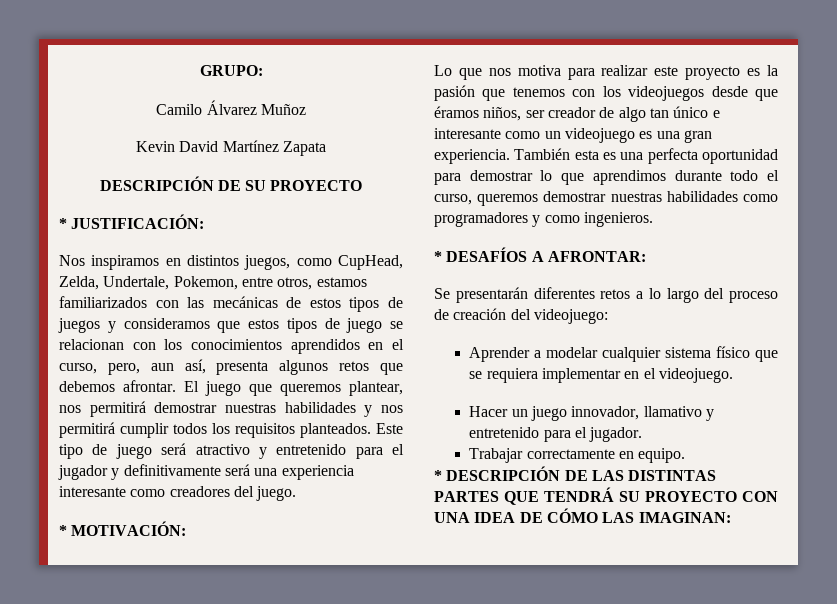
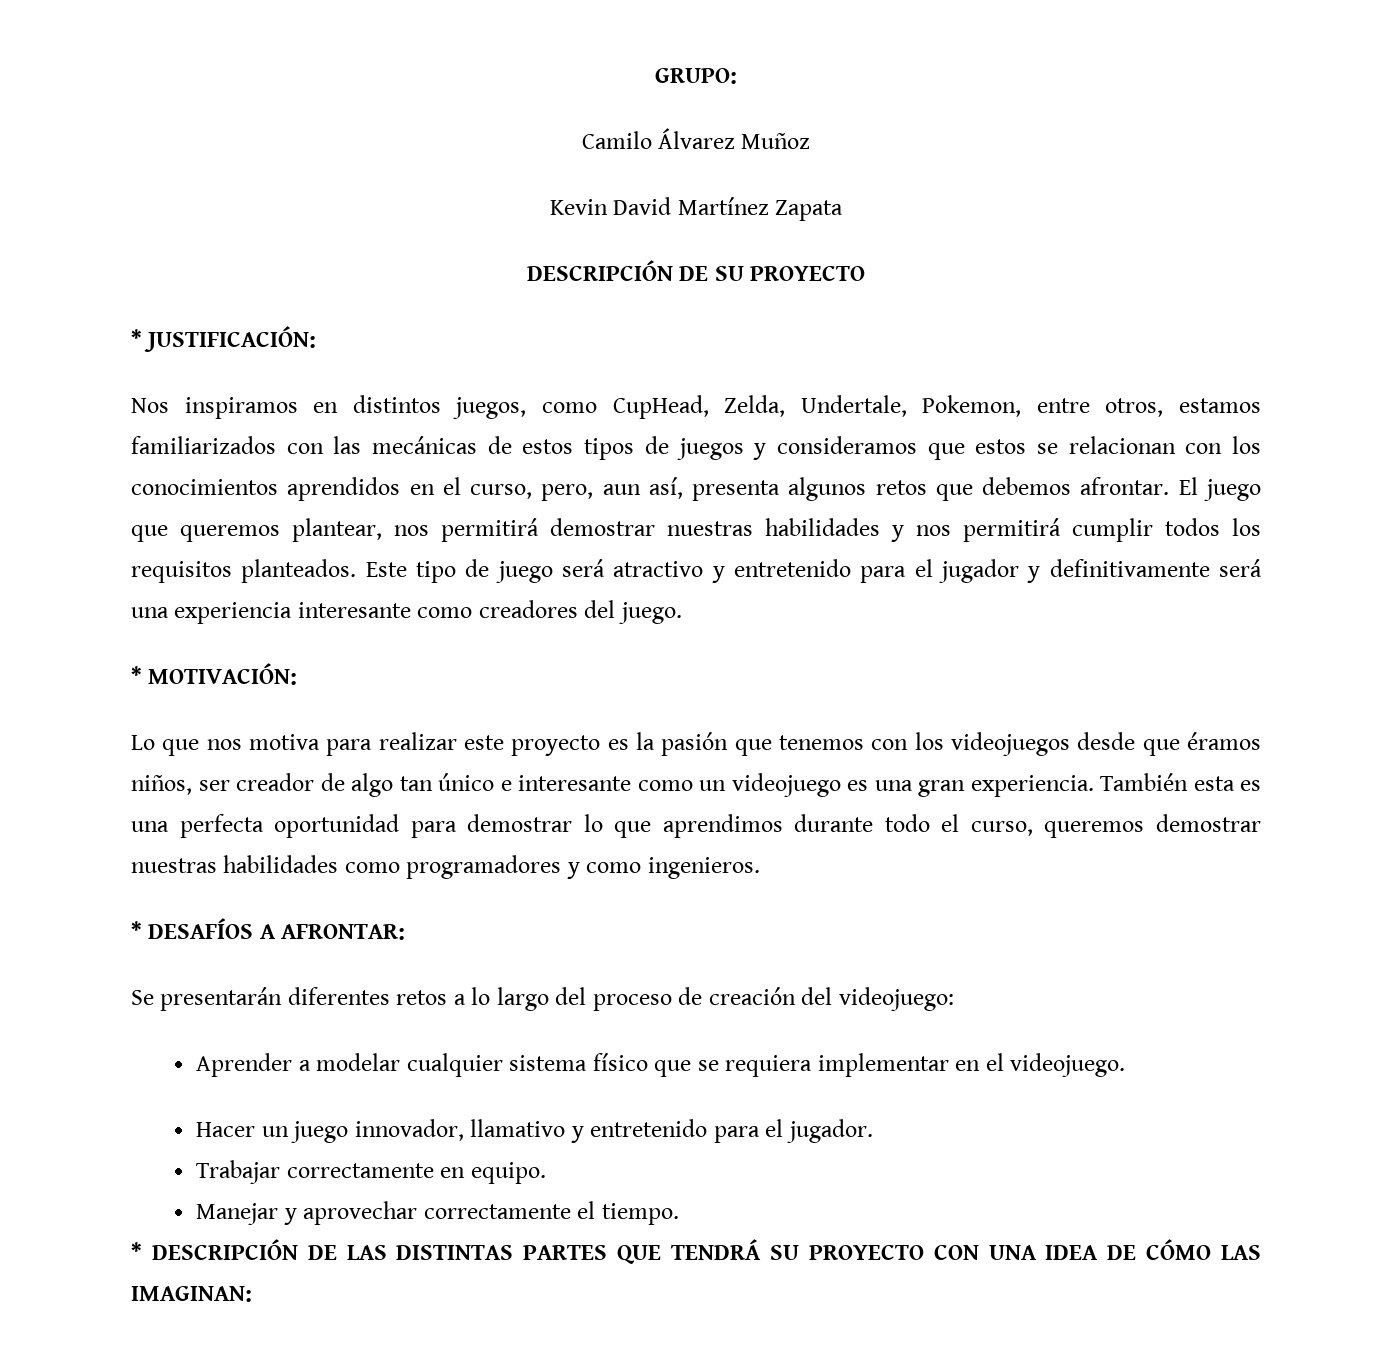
[286,318,383,333] tipos de juego -> (1027, 446) none
(686, 455) none -> [196,1201,679,1225] // Manejar y aprovechar correctamente el tiempo.

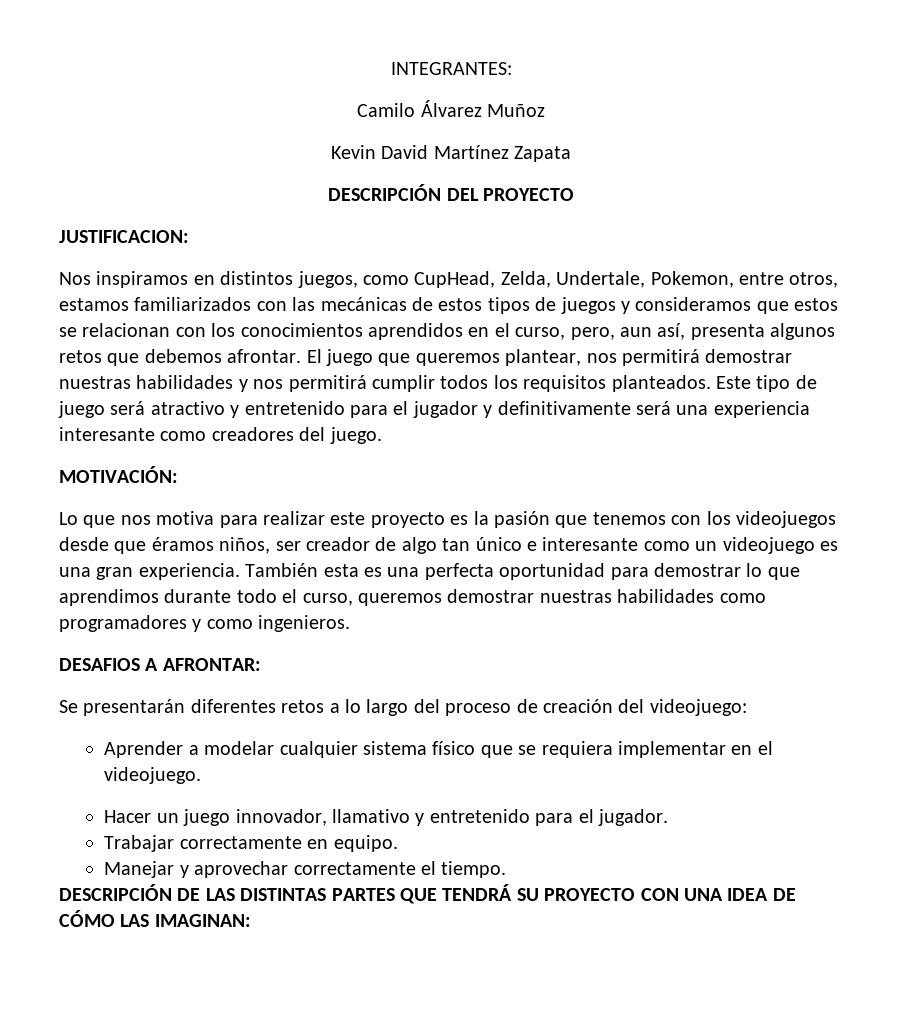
[655,68,737,84] GRUPO: -> [390,62,512,75] INTEGRANTES:
[679,266,744,281] DE SU -> [446,188,479,201] DEL
[131,326,317,352] * JUSTIFICACIÓN: -> [59,230,189,243] JUSTIFICACION:
[131,666,142,684] * -> (382, 435) none
[131,918,254,939] * DESAFÍOS -> [59,658,140,671] DESAFIOS
[131,1242,142,1260] * -> (507, 869) none

